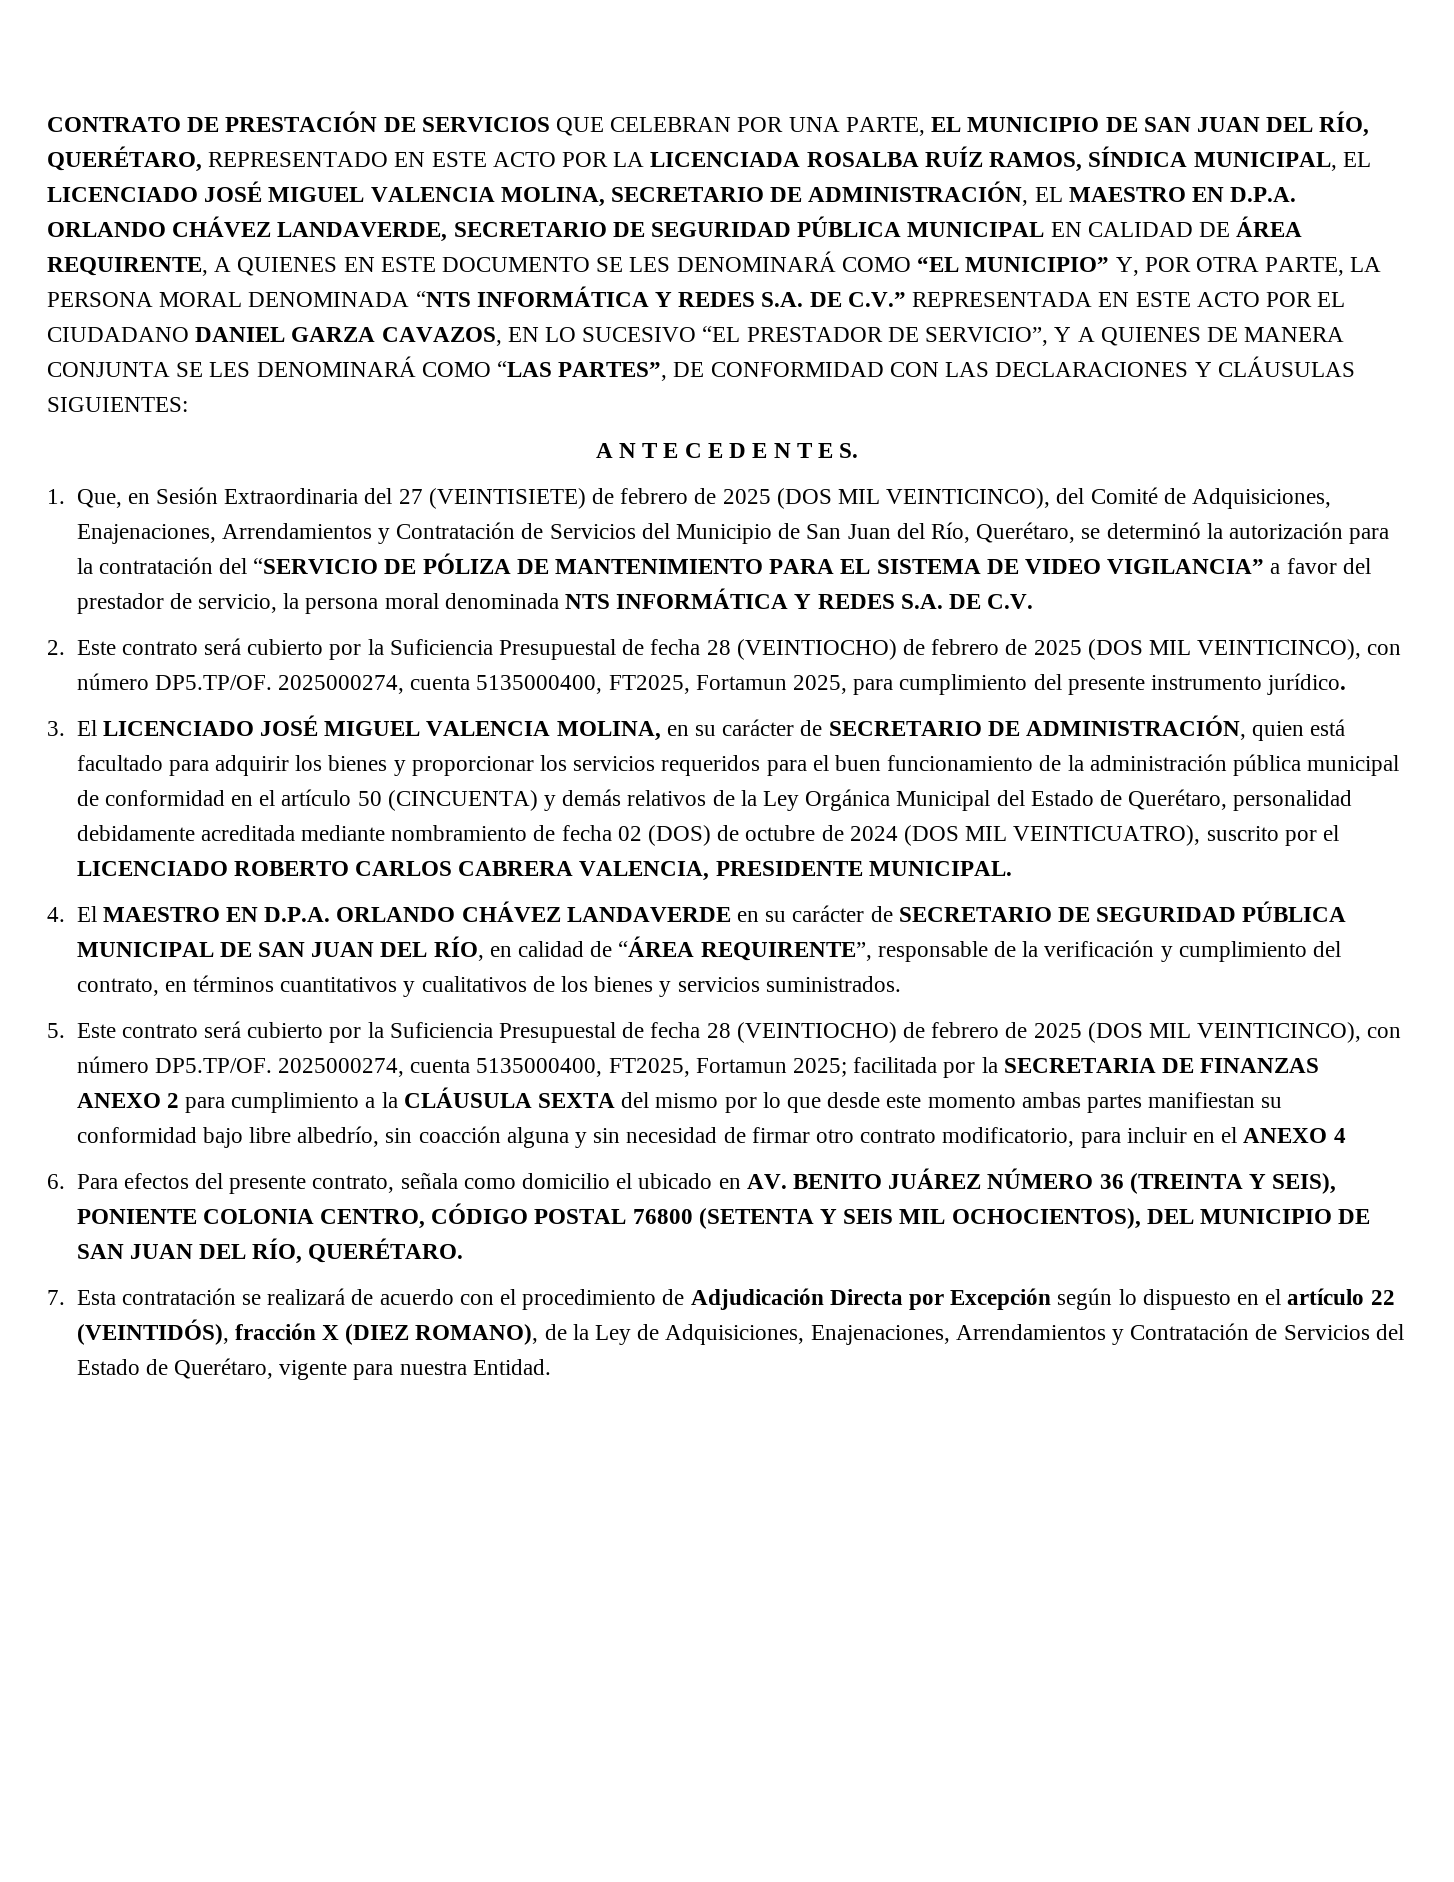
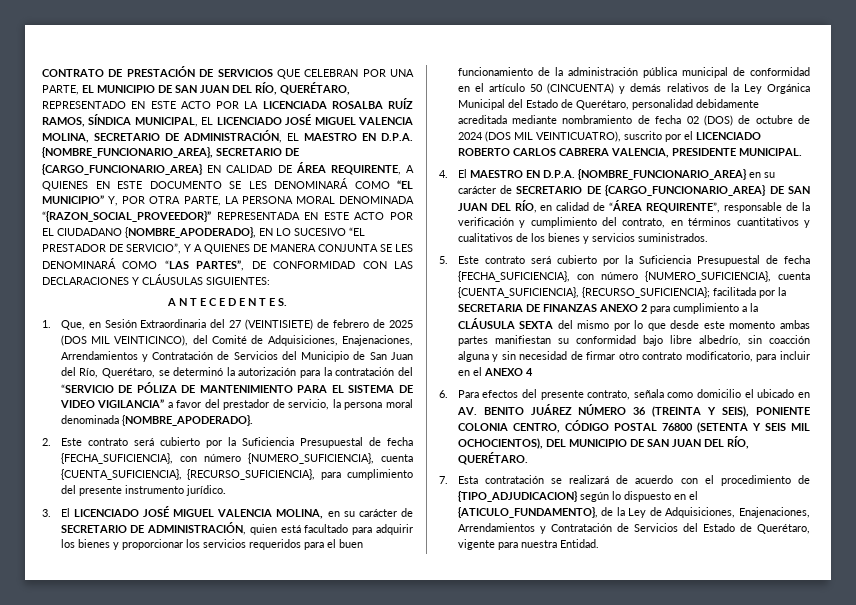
[47,216,1045,242] ORLANDO CHÁVEZ LANDAVERDE, SECRETARIO DE SEGURIDAD PÚBLICA MUNICIPAL -> [42,147,299,158] [42,164,203,175] {NOMBRE_FUNCIONARIO_AREA}, SECRETARIO DE {CARGO_FUNCIONARIO_AREA}
[415,286,906,307] “NTS INFORMÁTICA Y REDES S.A. DE C.V.” -> [42,211,211,222] “{RAZON_SOCIAL_PROVEEDOR}”
[195,327,502,346] DANIEL GARZA CAVAZOS, -> [125,227,256,238] {NOMBRE_APODERADO},
[564,588,1034,609] NTS INFORMÁTICA Y REDES S.A. DE C.V. -> [121,415,253,426] {NOMBRE_APODERADO}.
[706,639,1402,660] [76,673,847,694] 28 (VEINTIOCHO) de febrero de 2025 (DOS MIL VEINTICINCO), con número DP5.TP/OF. 2025000274, cuenta 5135000400, FT2025, Fortamun 2025, -> [60,453,413,464] [60,469,316,480] {FECHA_SUFICIENCIA}, con número {NUMERO_SUFICIENCIA}, cuenta {CUENTA_SUFICIENCIA}, {RECURSO_SUFICIENCIA},
[336,901,1347,922] [76,942,214,957] ORLANDO CHÁVEZ LANDAVERDE en su carácter de SECRETARIO DE SEGURIDAD PÚBLICA MUNICIPAL -> [577,169,775,180] [457,185,767,196] {NOMBRE_FUNCIONARIO_AREA} en su carácter de SECRETARIO DE {CARGO_FUNCIONARIO_AREA}
[706,1022,1402,1043] [76,1056,847,1077] 28 (VEINTIOCHO) de febrero de 2025 (DOS MIL VEINTICINCO), con número DP5.TP/OF. 2025000274, cuenta 5135000400, FT2025, Fortamun 2025; -> [457,271,810,282] [457,287,710,298] {FECHA_SUFICIENCIA}, con número {NUMERO_SUFICIENCIA}, cuenta {CUENTA_SUFICIENCIA}, {RECURSO_SUFICIENCIA};
[690,1288,1052,1310] Adjudicación Directa por Excepción -> [457,491,578,502] {TIPO_ADJUDICACION}
[1287,1288,1395,1305] [76,1319,539,1345] artículo 22 (VEINTIDÓS), fracción X (DIEZ ROMANO), -> [457,507,598,518] {ATICULO_FUNDAMENTO},

